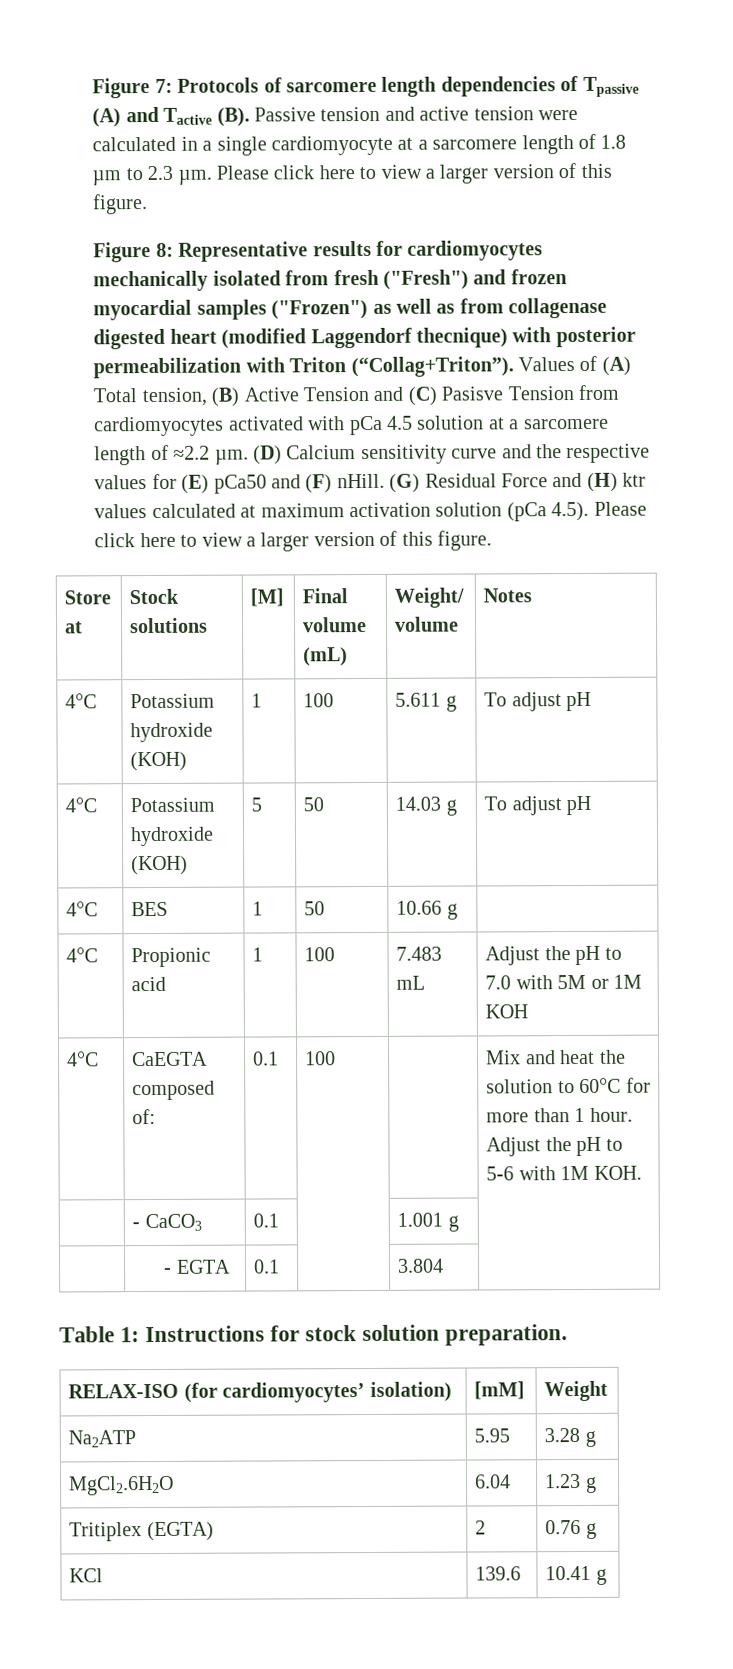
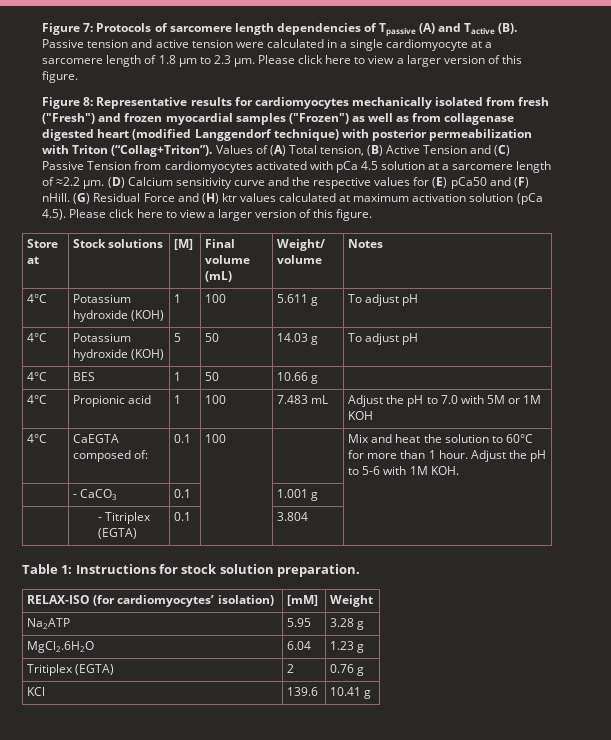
[310,327,509,349] Laggendorf thecnique) -> [194,129,339,141] Langgendorf technique)
[441,386,504,401] Pasisve -> [42,161,85,170] Passive
[176,1259,231,1274] EGTA -> [104,512,151,524] [97,528,137,539] Titriplex (EGTA)

